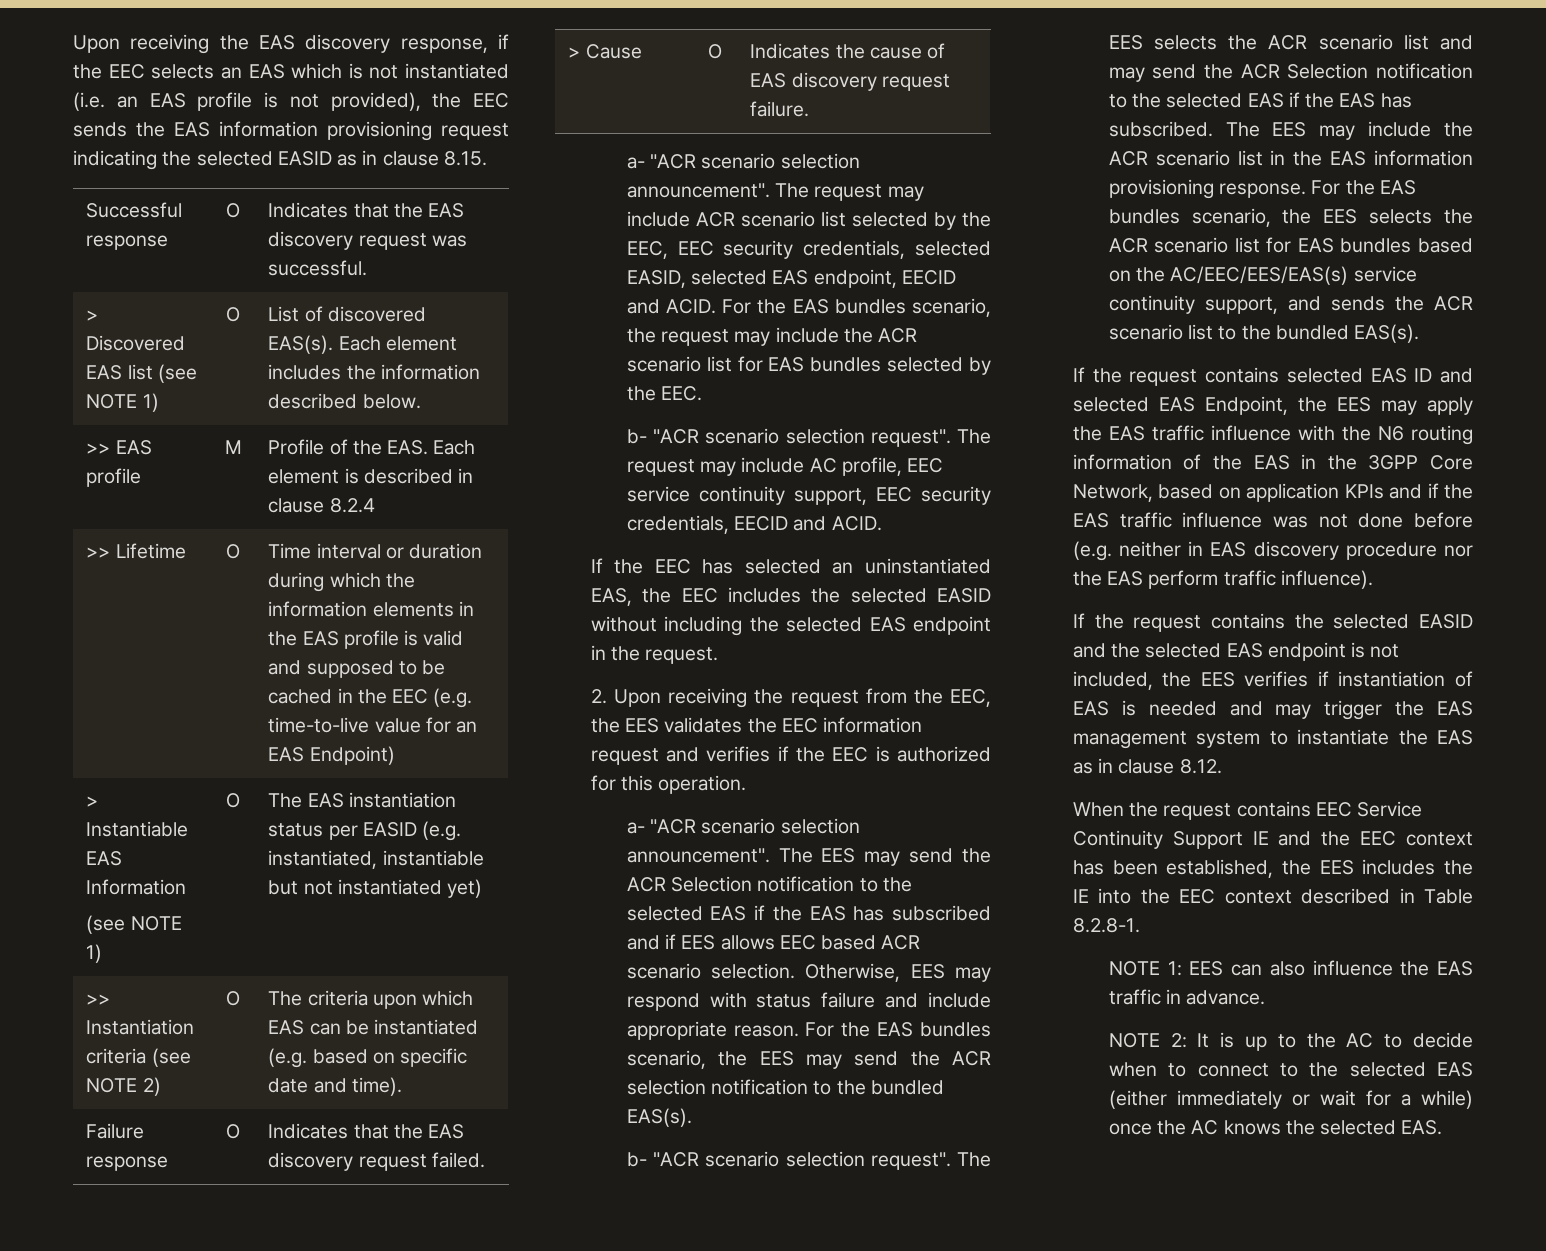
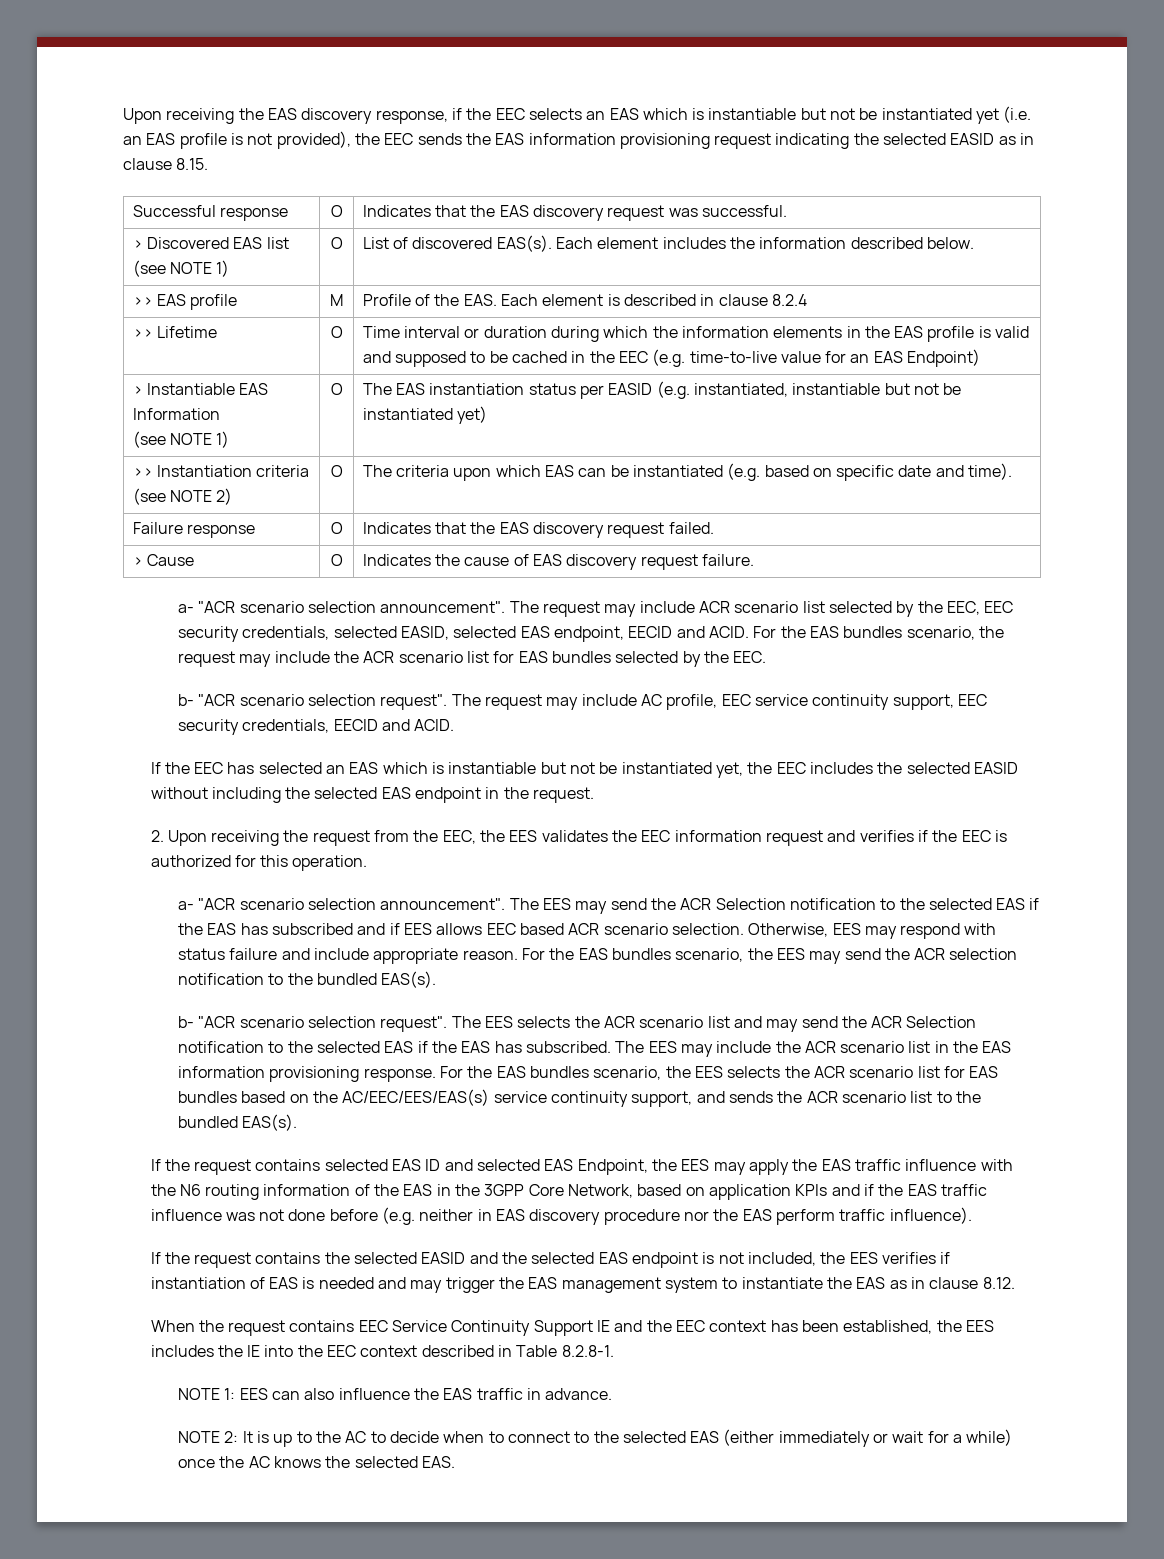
[369,63,509,79] not instantiated -> [708,108,1000,124] instantiable but not be instantiated yet
(333, 888) none -> [943,383,962,395] be
[865,558,991,574] [590,588,632,606] uninstantiated EAS, -> [349,762,744,778] EAS which is instantiable but not be instantiated yet,

